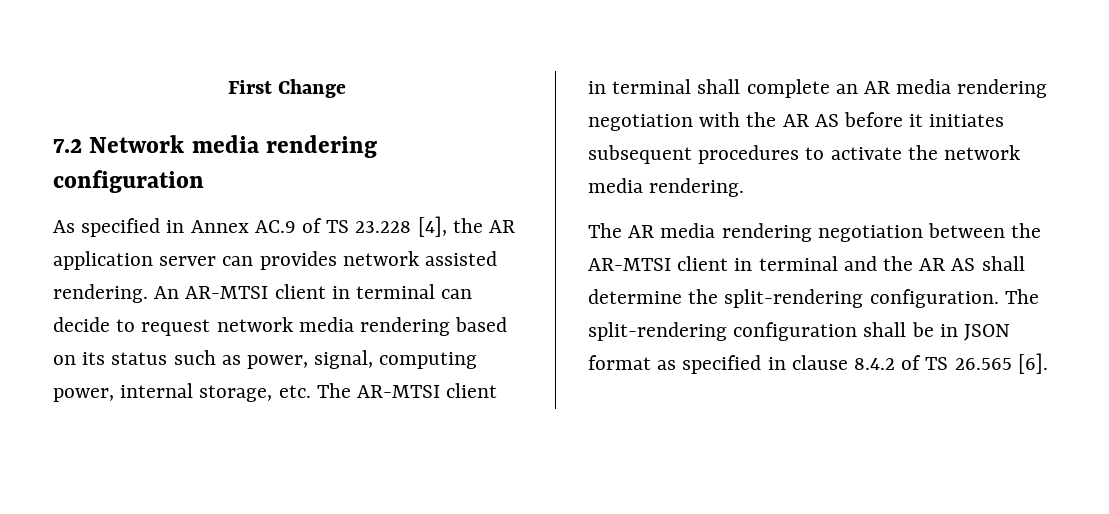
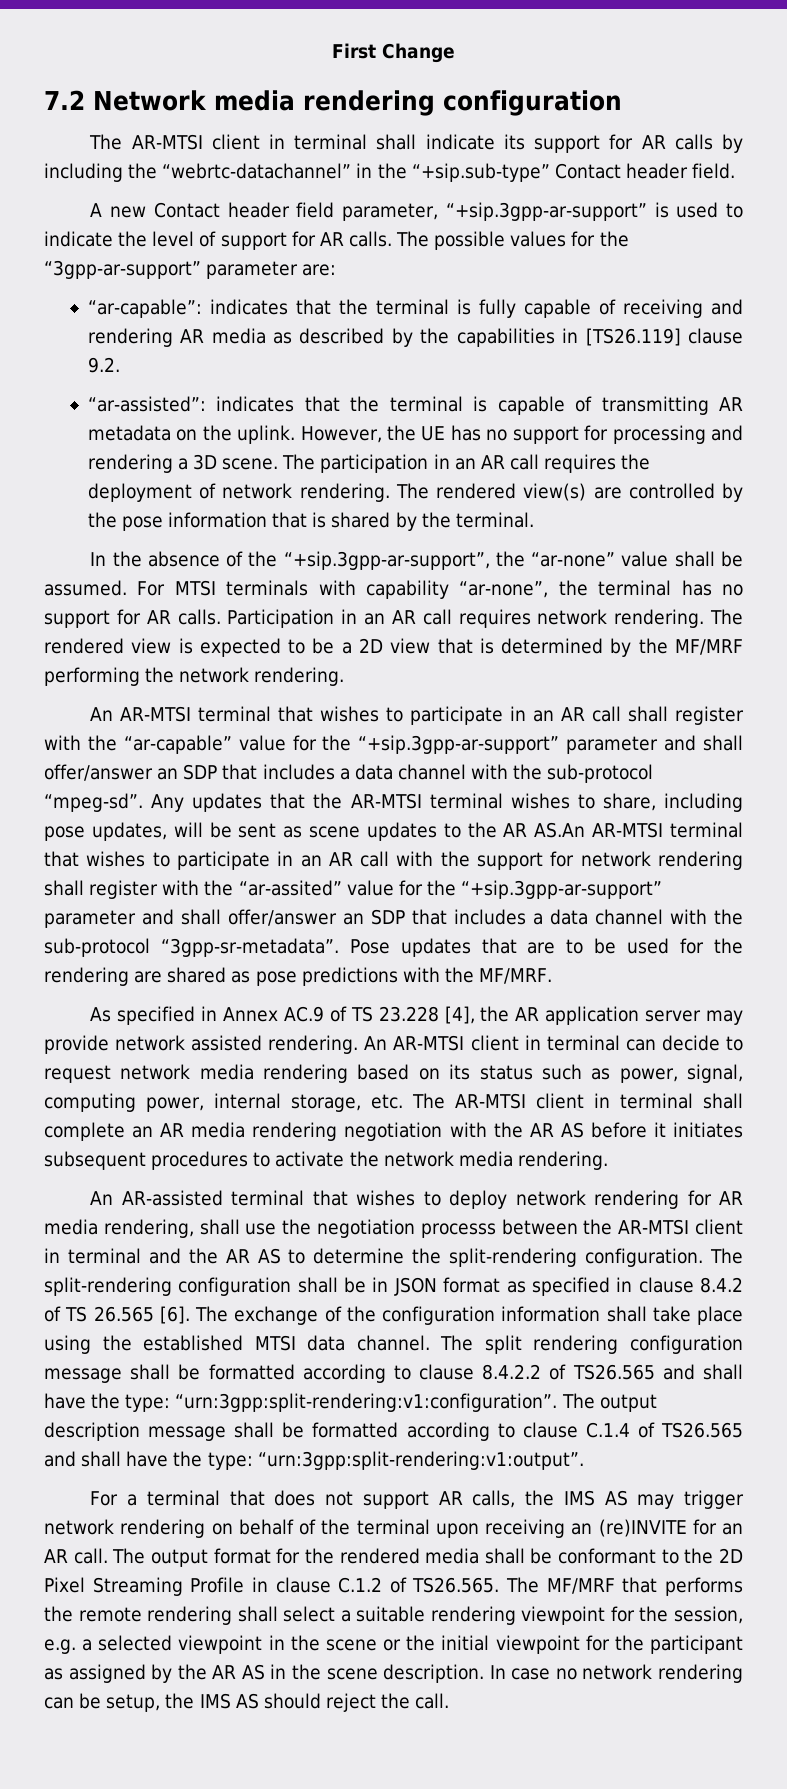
(204, 181) none -> [89,134,744,153] [44,163,736,182] [90,202,743,221] [44,231,629,250] [44,260,337,279] [87,299,744,318] [87,328,744,347] [87,357,120,373] [87,396,743,415] [87,425,743,444] [87,454,651,473] [87,483,743,502] [87,512,534,531] [90,551,744,570] [44,580,744,599] [44,609,744,628] [44,638,744,657] [44,667,345,686] [90,706,745,725] [44,735,743,754] [44,764,654,783] [44,793,743,812] [44,822,743,841] [44,851,743,870] [44,880,663,899] [44,909,743,928] [44,938,744,957] [44,967,553,986] // The AR-MTSI client in terminal shall indicate its support for AR calls by including the “webrtc-datachannel” in the “+sip.sub-type” Contact header field. // A new Contact header field parameter, “+sip.3gpp-ar-support” is used to indicate the level of support for AR calls. The possible values for the “3gpp-ar-support” parameter are: // “ar-capable”: indicates that the terminal is fully capable of receiving and rendering AR media as described by the capabilities in [TS26.119] clause 9.2. // “ar-assisted”: indicates that the terminal is capable of transmitting AR metadata on the uplink. However, the UE has no support for processing and rendering a 3D scene. The participation in an AR call requires the deployment of network rendering. The rendered view(s) are controlled by the pose information that is shared by the terminal. // In the absence of the “+sip.3gpp-ar-support”, the “ar-none” value shall be assumed. For MTSI terminals with capability “ar-none”, the terminal has no support for AR calls. Participation in an AR call requires network rendering. The rendered view is expected to be a 2D view that is determined by the MF/MRF performing the network rendering. // An AR-MTSI terminal that wishes to participate in an AR call shall register with the “ar-capable” value for the “+sip.3gpp-ar-support” parameter and shall offer/answer an SDP that includes a data channel with the sub-protocol “mpeg-sd”. Any updates that the AR-MTSI terminal wishes to share, including pose updates, will be sent as scene updates to the AR AS.An AR-MTSI terminal that wishes to participate in an AR call with the support for network rendering shall register with the “ar-assited” value for the “+sip.3gpp-ar-support” parameter and shall offer/answer an SDP that includes a data channel with the sub-protocol “3gpp-sr-metadata”. Pose updates that are to be used for the rendering are shared as pose predictions with the MF/MRF.
[222,251,337,270] can provides -> [705,1010,743,1025] [44,1035,109,1054] may provide
[588,223,923,242] The AR media rendering negotiation -> [90,1190,743,1209] [44,1219,496,1238] An AR-assisted terminal that wishes to deploy network rendering for AR media rendering, shall use the negotiation processs
[981,256,1025,271] shall -> [288,1249,306,1264] to
(1048, 363) none -> [195,1306,744,1325] [44,1335,743,1354] [44,1364,744,1383] [44,1393,657,1412] [44,1422,744,1441] [44,1451,584,1470] [90,1490,744,1509] [44,1519,743,1538] [44,1548,743,1567] [44,1577,743,1596] [44,1606,743,1625] [44,1635,743,1654] [44,1664,743,1683] [44,1693,450,1712] The exchange of the configuration information shall take place using the established MTSI data channel. The split rendering configuration message shall be formatted according to clause 8.4.2.2 of TS26.565 and shall have the type: “urn:3gpp:split-rendering:v1:configuration”. The output description message shall be formatted according to clause C.1.4 of TS26.565 and shall have the type: “urn:3gpp:split-rendering:v1:output”. // For a terminal that does not support AR calls, the IMS AS may trigger network rendering on behalf of the terminal upon receiving an (re)INVITE for an AR call. The output format for the rendered media shall be conformant to the 2D Pixel Streaming Profile in clause C.1.2 of TS26.565. The MF/MRF that performs the remote rendering shall select a suitable rendering viewpoint for the session, e.g. a selected viewpoint in the scene or the initial viewpoint for the participant as assigned by the AR AS in the scene description. In case no network rendering can be setup, the IMS AS should reject the call.

